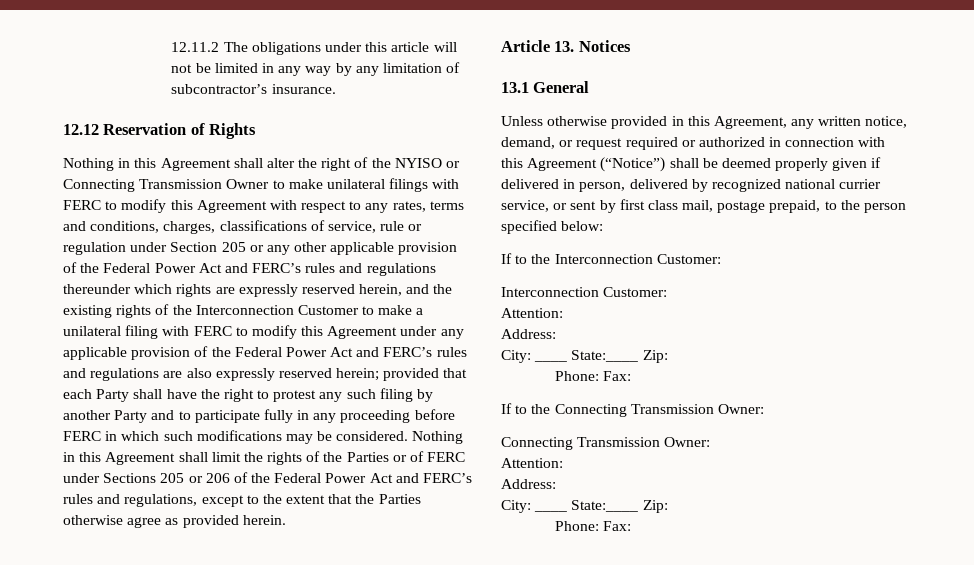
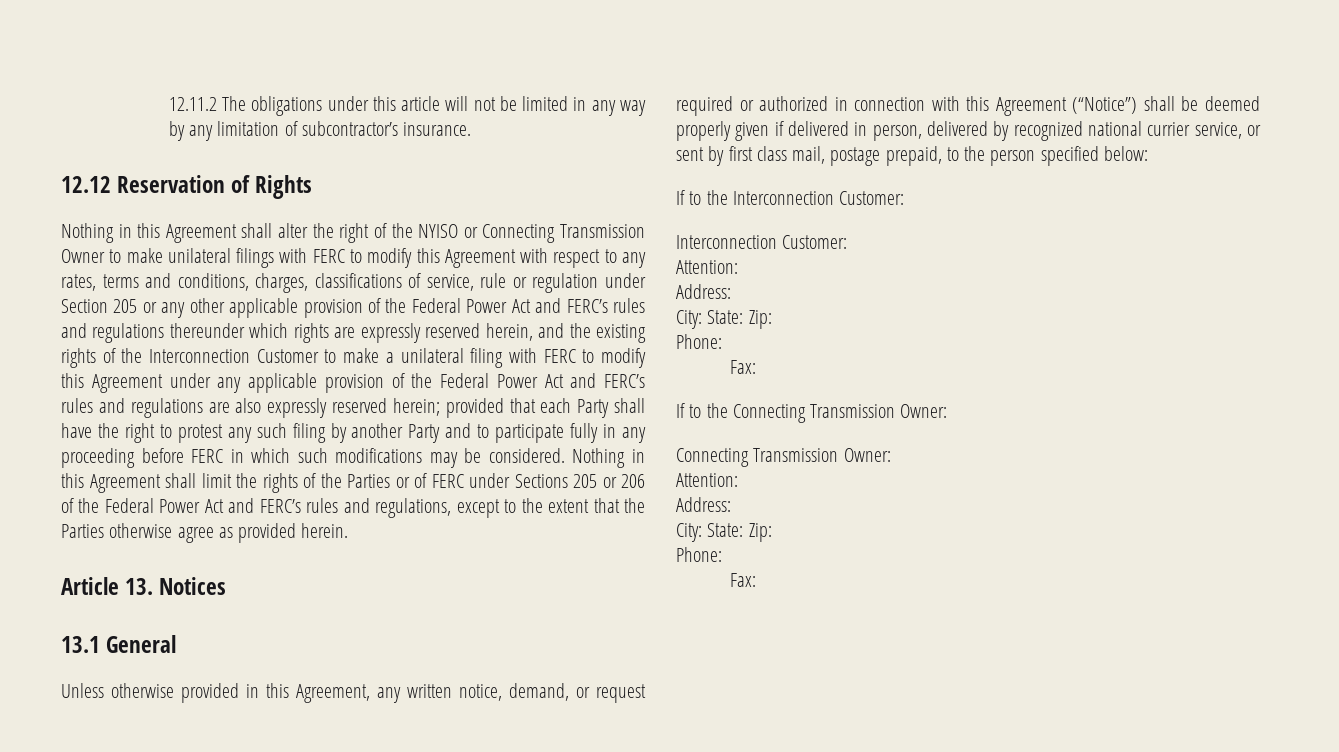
[534,350,668,363] [555,371,600,381] ____ State:____ Zip: // Phone: -> [707,310,772,329] [676,334,722,349] State: Zip: // Phone: //
[534,500,668,513] [555,521,600,531] ____ State:____ Zip: // Phone: -> [707,523,772,542] [676,547,722,562] State: Zip: // Phone: //

